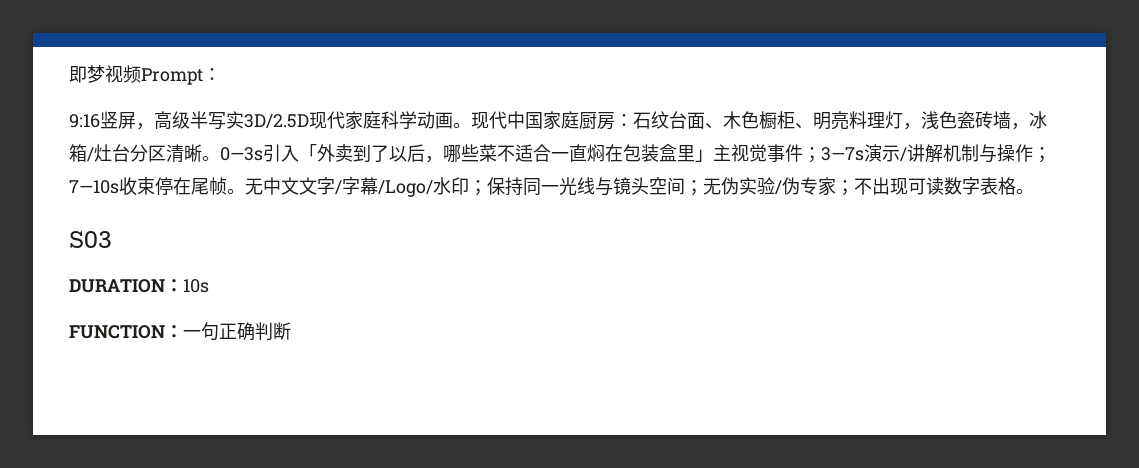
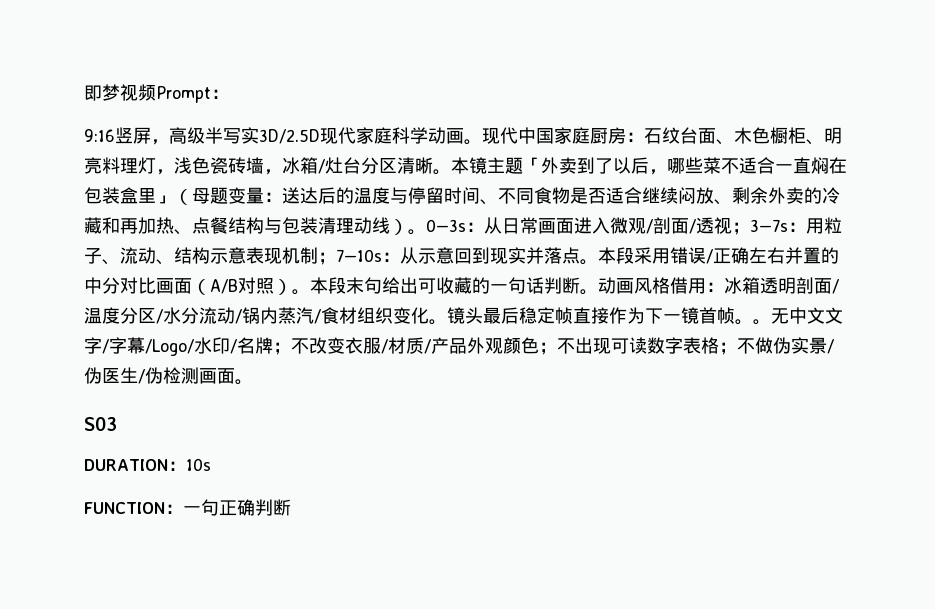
[220,144,299,162] 0—3s引入 -> [451,157,523,174] 本镜主题
[713,144,1051,163] [69,177,227,196] 主视觉事件；3—7s演示/讲解机制与操作；7—10s收束停在尾帧 -> [174,187,840,205] [84,217,842,235] [84,247,839,265] [84,277,839,295] [84,307,753,325] （母题变量：送达后的温度与停留时间、不同食物是否适合继续闷放、剩余外卖的冷藏和再加热、点餐结构与包装清理动线）。0—3s：从日常画面进入微观/剖面/透视；3—7s：用粒子、流动、结构示意表现机制；7—10s：从示意回到现实并落点。本段采用错误/正确左右并置的中分对比画面（A/B对照）。本段末句给出可收藏的一句话判断。动画风格借用：冰箱透明剖面/温度分区/水分流动/锅内蒸汽/食材组织变化。镜头最后稳定帧直接作为下一镜首帧。
[469,177,836,196] ；保持同一光线与镜头空间；无伪实验/伪专家 -> [230,337,539,355] /名牌；不改变衣服/材质/产品外观颜色
(1016, 186) none -> [719,337,834,355] [84,367,235,384] ；不做伪实景/伪医生/伪检测画面

